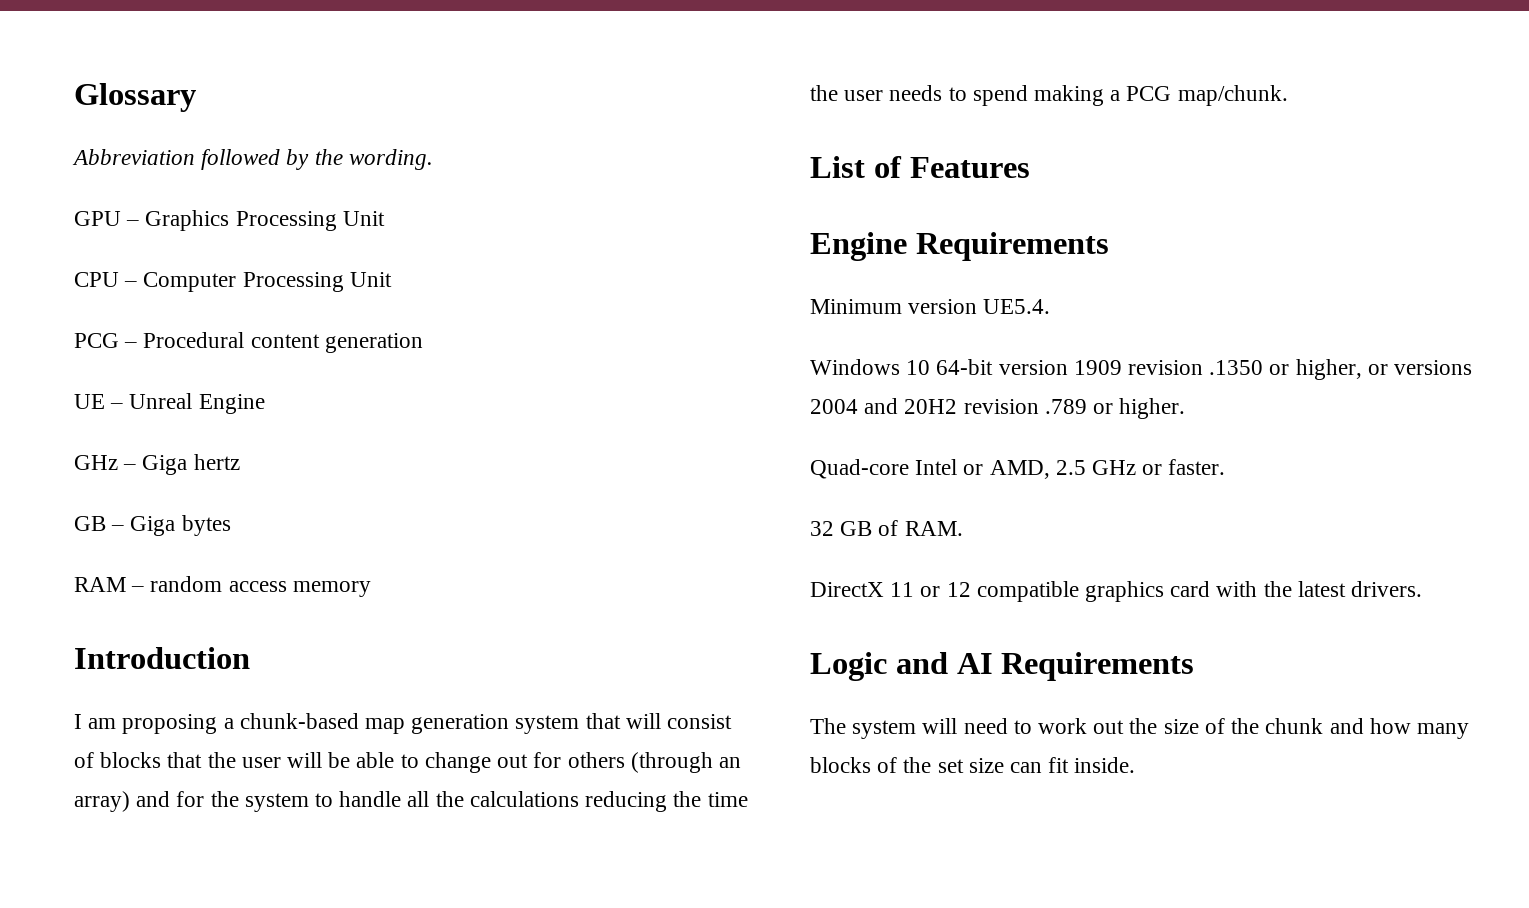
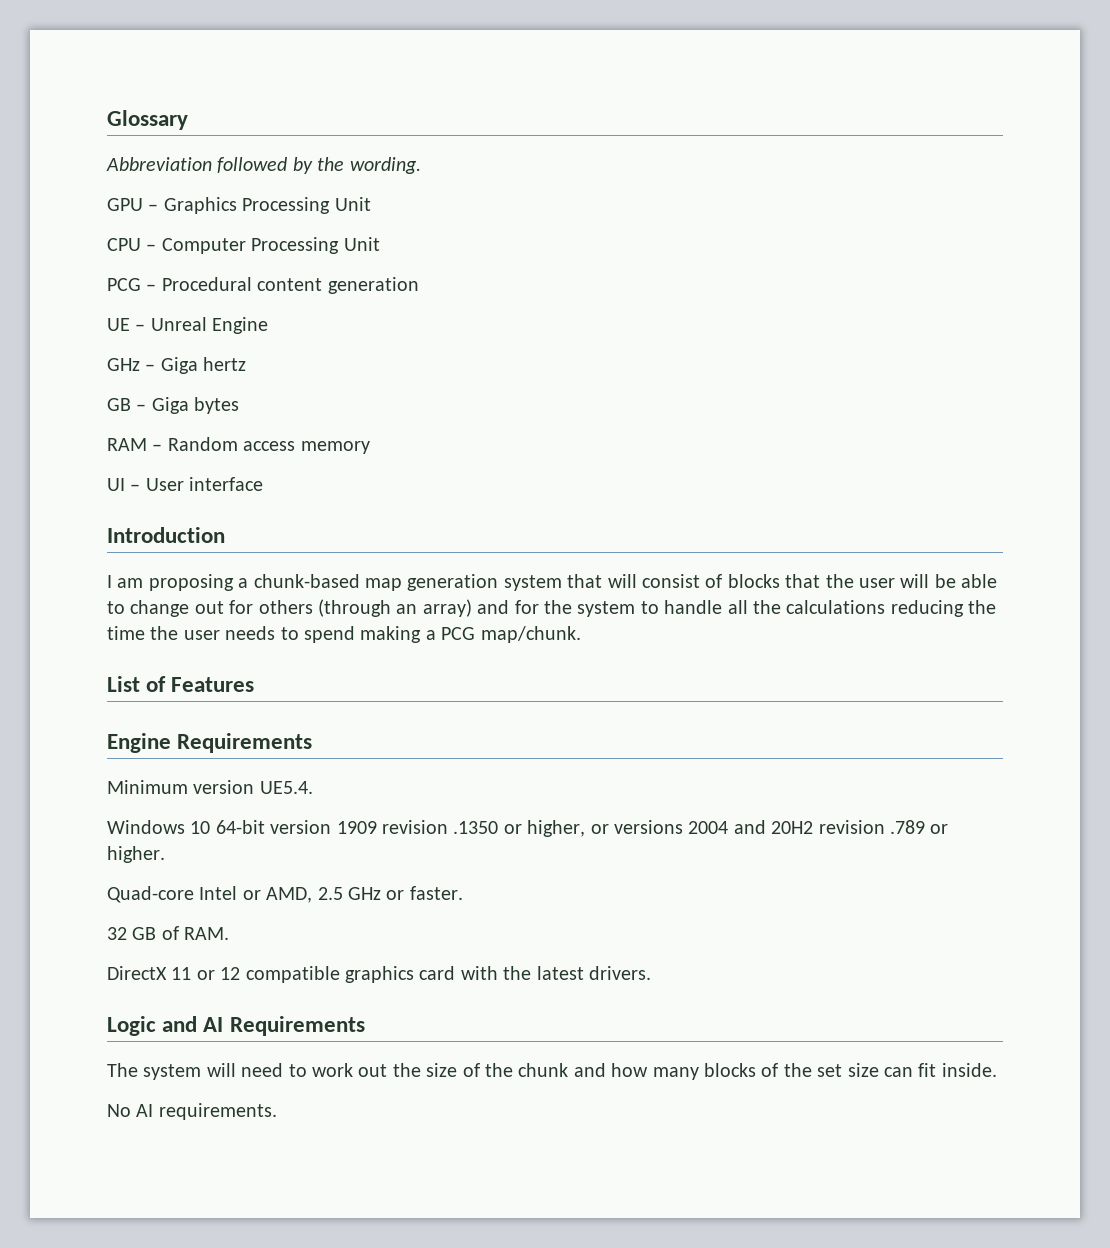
[150,576,223,592] random -> [167,437,238,451] Random
(371, 589) none -> [107,477,264,491] // UI – User interface
(1136, 765) none -> [107,1103,277,1120] // No AI requirements.

